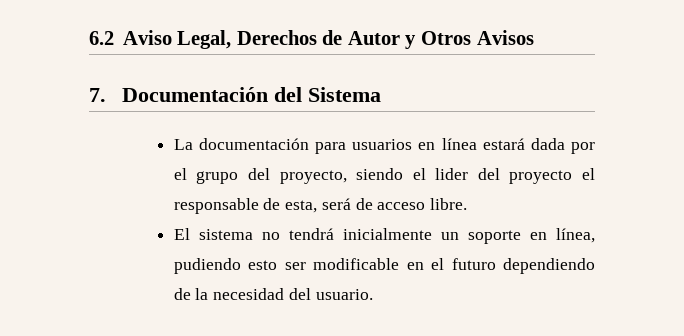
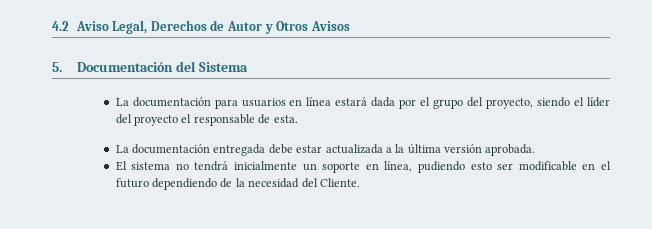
[89,31,114,45] 6.2 -> [52,21,69,31] 4.2
[89,88,106,102] 7. -> [52,62,62,72] 5.
[435,168,469,180] lider -> [587,97,610,107] líder
[285,198,468,213] esta, será de acceso libre. -> [273,115,298,123] [115,143,536,156] esta. // La documentación entregada debe estar actualizada a la última versión aprobada.
[315,289,373,300] usuario. -> [319,178,360,187] Cliente.

